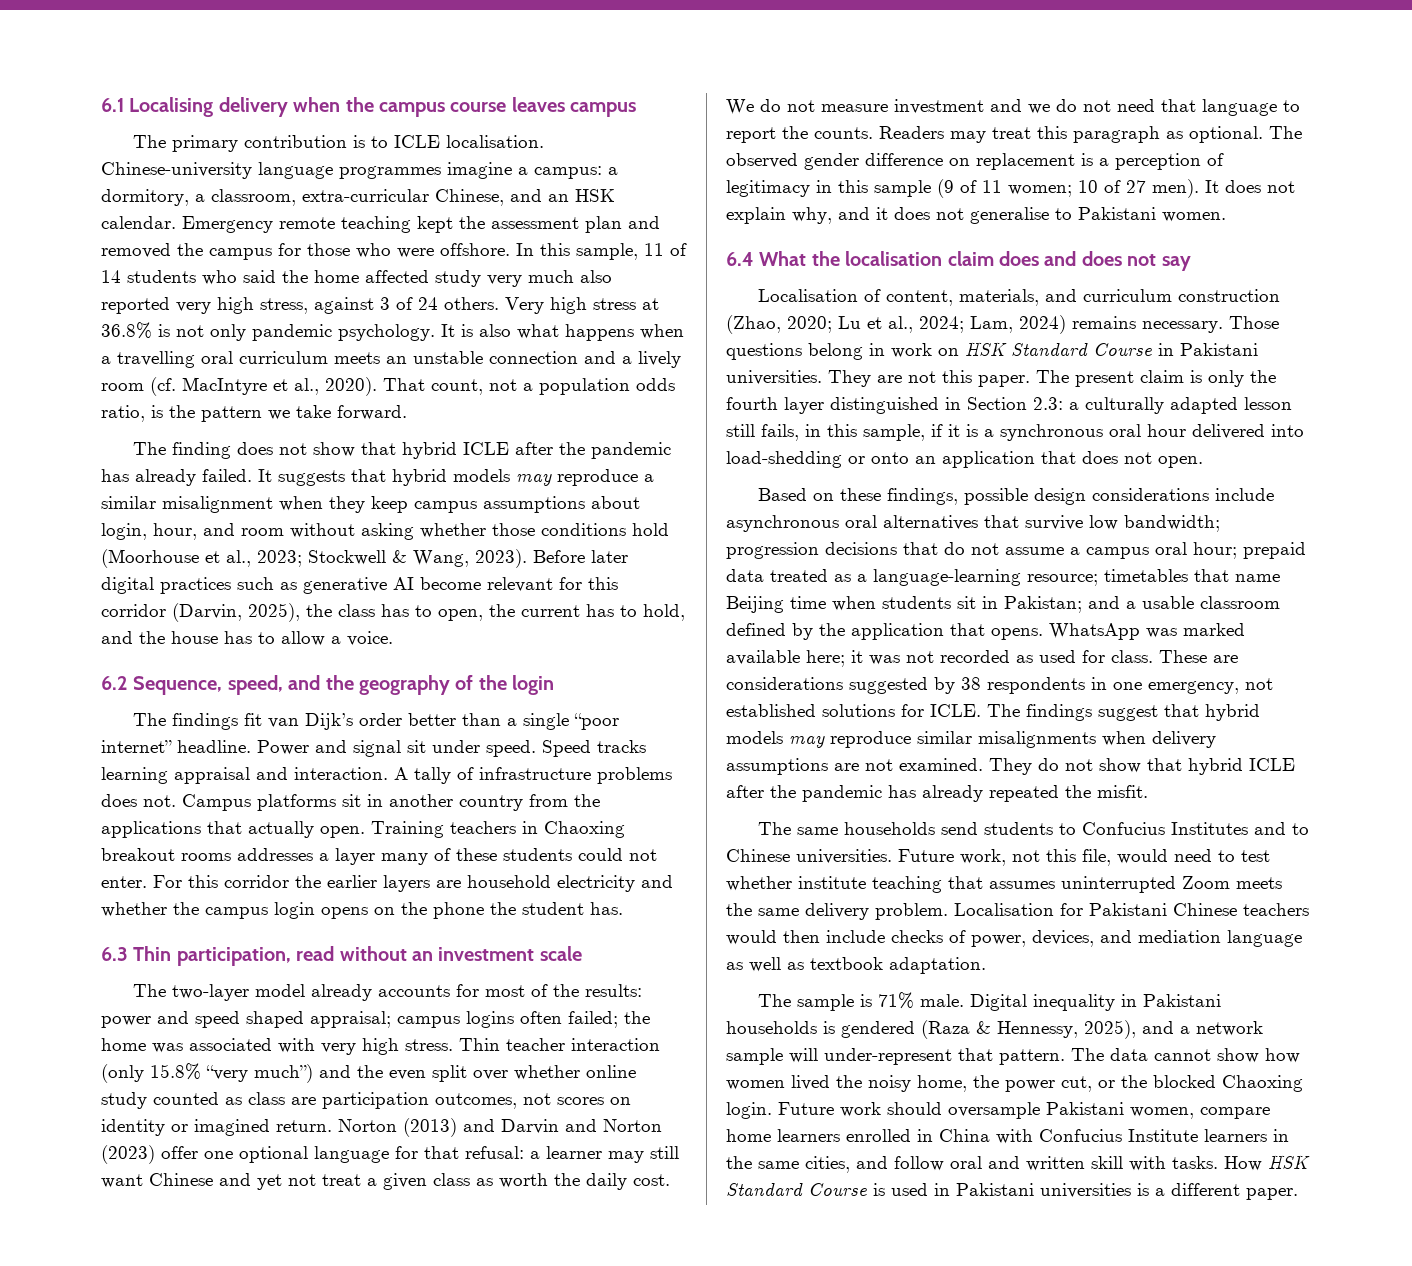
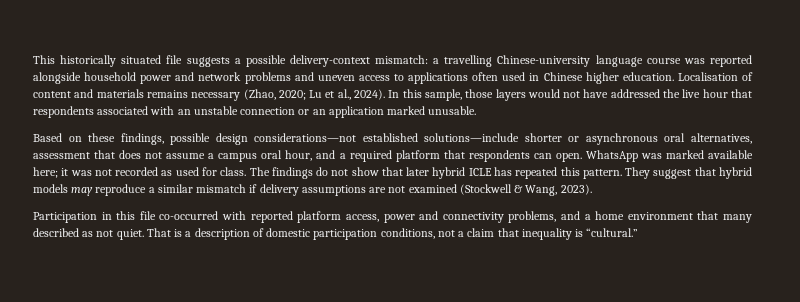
[101,97,637,117] [133,135,545,152] [101,162,618,179] [101,189,615,206] [101,216,660,233] [101,243,687,260] [101,270,612,287] [101,297,659,314] [101,322,684,341] [101,351,681,368] [101,377,675,396] [101,405,407,422] [133,442,672,459] [101,469,654,486] [101,496,640,513] [101,523,669,540] [101,549,628,568] [101,577,618,594] [101,603,685,622] [101,631,393,646] [101,675,555,695] [133,713,620,730] [101,740,646,757] [101,767,672,784] [101,794,600,811] [101,821,625,838] [101,848,657,865] [101,875,673,892] [101,902,623,919] [101,946,582,966] [133,984,643,1001] [101,1011,650,1028] [101,1038,660,1055] [101,1063,636,1083] [101,1092,631,1109] [101,1118,662,1137] [101,1145,679,1164] [101,1173,670,1190] [726,99,1300,116] [726,126,1302,143] [726,153,1224,170] [726,179,1295,198] [726,207,1226,224] [726,251,1191,271] [758,289,1281,306] 6.1 Localising delivery when the campus course leaves campus // The primary contribution is to ICLE localisation. Chinese-university language programmes imagine a campus: a dormitory, a classroom, extra-curricular Chinese, and an HSK calendar. Emergency remote teaching kept the assessment plan and removed the campus for those who were offshore. In this sample, 11 of 14 students who said the home affected study very much also reported very high stress, against 3 of 24 others. Very high stress at 36.8% is not only pandemic psychology. It is also what happens when a travelling oral curriculum meets an unstable connection and a lively room (cf. MacIntyre et al., 2020). That count, not a population odds ratio, is the pattern we take forward. // The finding does not show that hybrid ICLE after the pandemic has already failed. It suggests that hybrid models may reproduce a similar misalignment when they keep campus assumptions about login, hour, and room without asking whether those conditions hold (Moorhouse et al., 2023; Stockwell & Wang, 2023). Before later digital practices such as generative AI become relevant for this corridor (Darvin, 2025), the class has to open, the current has to hold, and the house has to allow a voice. // 6.2 Sequence, speed, and the geography of the login // The findings fit van Dijk’s order better than a single “poor internet” headline. Power and signal sit under speed. Speed tracks learning appraisal and interaction. A tally of infrastructure problems does not. Campus platforms sit in another country from the applications that actually open. Training teachers in Chaoxing breakout rooms addresses a layer many of these students could not enter. For this corridor the earlier layers are household electricity and whether the campus login opens on the phone the student has. // 6.3 Thin participation, read without an investment scale // The two-layer model already accounts for most of the results: power and speed shaped appraisal; campus logins often failed; the home was associated with very high stress. Thin teacher interaction (only 15.8% “very much”) and the even split over whether online study counted as class are participation outcomes, not scores on identity or imagined return. Norton (2013) and Darvin and Norton (2023) offer one optional language for that refusal: a learner may still want Chinese and yet not treat a given class as worth the daily cost. We do not measure investment and we do not need that language to report the counts. Readers may treat this paragraph as optional. The observed gender difference on replacement is a perception of legitimacy in this sample (9 of 11 women; 10 of 27 men). It does not explain why, and it does not generalise to Pakistani women. // 6.4 What the localisation claim does and does not say // Localisation of content, materials, and curriculum construction -> [33,55,752,67] [33,72,753,84] [33,89,241,101] This historically situated file suggests a possible delivery-context mismatch: a travelling Chinese-university language course was reported alongside household power and network problems and uneven access to applications often used in Chinese higher education. Localisation of content and materials remains necessary
[919,315,1279,334] [726,342,1258,360] [726,370,1276,387] [726,397,1292,414] [726,424,1304,441] [726,451,1203,468] 2024; Lam, 2024) remains necessary. Those questions belong in work on HSK Standard Course in Pakistani universities. They are not this paper. The present claim is only the fourth layer distinguished in Section 2.3: a culturally adapted lesson still fails, in this sample, if it is a synchronous oral hour delivered into load-shedding or onto an application that does not open. -> [354,89,752,101] [33,106,477,118] 2024). In this sample, those layers would not have addressed the live hour that respondents associated with an unstable connection or an application marked unusable.
[1092,488,1275,501] [726,515,1220,532] [726,542,965,559] considerations include asynchronous oral alternatives that survive low bandwidth; progression decisions that do -> [254,133,753,145] [33,150,142,159] considerations—not established solutions—include shorter or asynchronous oral alternatives, assessment that does
[1193,542,1306,559] [726,569,1280,586] [726,596,1280,613] [726,623,1043,640] hour; prepaid data treated as a language-learning resource; timetables that name Beijing time when students sit in Pakistan; and a usable classroom defined by the application that opens. -> [285,150,582,162] hour, and a required platform that respondents can open.
[1159,650,1238,663] [726,677,1273,694] [726,704,1092,721] These are considerations suggested by 38 respondents in one emergency, not established solutions for ICLE. The findings -> [249,167,651,179] The findings do not show that later hybrid ICLE has repeated this pattern. They
[917,731,1216,748] [726,758,1295,775] [726,785,1148,802] [758,822,1310,835] [726,849,1270,866] [726,876,1282,893] [726,903,1309,920] [726,930,1302,947] [726,957,986,974] [758,992,1222,1011] [726,1020,1263,1039] [726,1048,1300,1065] [726,1075,1303,1092] [726,1102,1270,1119] [726,1129,1289,1144] [726,1155,1310,1173] [726,1183,1298,1200] similar misalignments when delivery assumptions are not examined. They do not show that hybrid ICLE after the pandemic has already repeated the misfit. // The same households send students to Confucius Institutes and to Chinese universities. Future work, not this file, would need to test whether institute teaching that assumes uninterrupted Zoom meets the same delivery problem. Localisation for Pakistani Chinese teachers would then include checks of power, devices, and mediation language as well as textbook adaptation. // The sample is 71% male. Digital inequality in Pakistani households is gendered (Raza & Hennessy, 2025), and a network sample will under-represent that pattern. The data cannot show how women lived the noisy home, the power cut, or the blocked Chaoxing login. Future work should oversample Pakistani women, compare home learners enrolled in China with Confucius Institute learners in the same cities, and follow oral and written skill with tasks. How HSK Standard Course is used in Pakistani universities is a different paper. -> [148,184,592,196] [33,211,752,223] [33,228,639,240] a similar mismatch if delivery assumptions are not examined (Stockwell & Wang, 2023). // Participation in this file co-occurred with reported platform access, power and connectivity problems, and a home environment that many described as not quiet. That is a description of domestic participation conditions, not a claim that inequality is “cultural.”

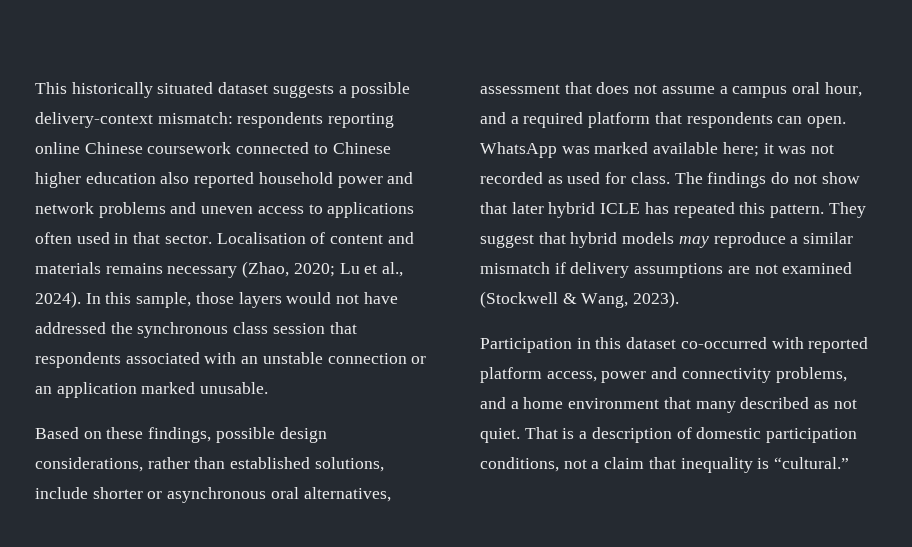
[166,55,183,64] file -> [218,82,269,94] dataset
[433,55,752,67] [33,72,81,84] a travelling Chinese-university language course was reported alongside -> [237,112,395,128] [35,142,391,154] [35,172,255,188] respondents reporting online Chinese coursework connected to Chinese higher education also reported
[543,72,674,84] Chinese higher education. -> [133,232,212,244] that sector.
[682,89,728,98] live hour -> [137,322,325,338] synchronous class session
[254,133,520,142] considerations—not established solutions—include -> [35,457,384,472] [35,487,88,499] considerations, rather than established solutions, include
[139,211,156,220] file -> [626,337,677,349] dataset

